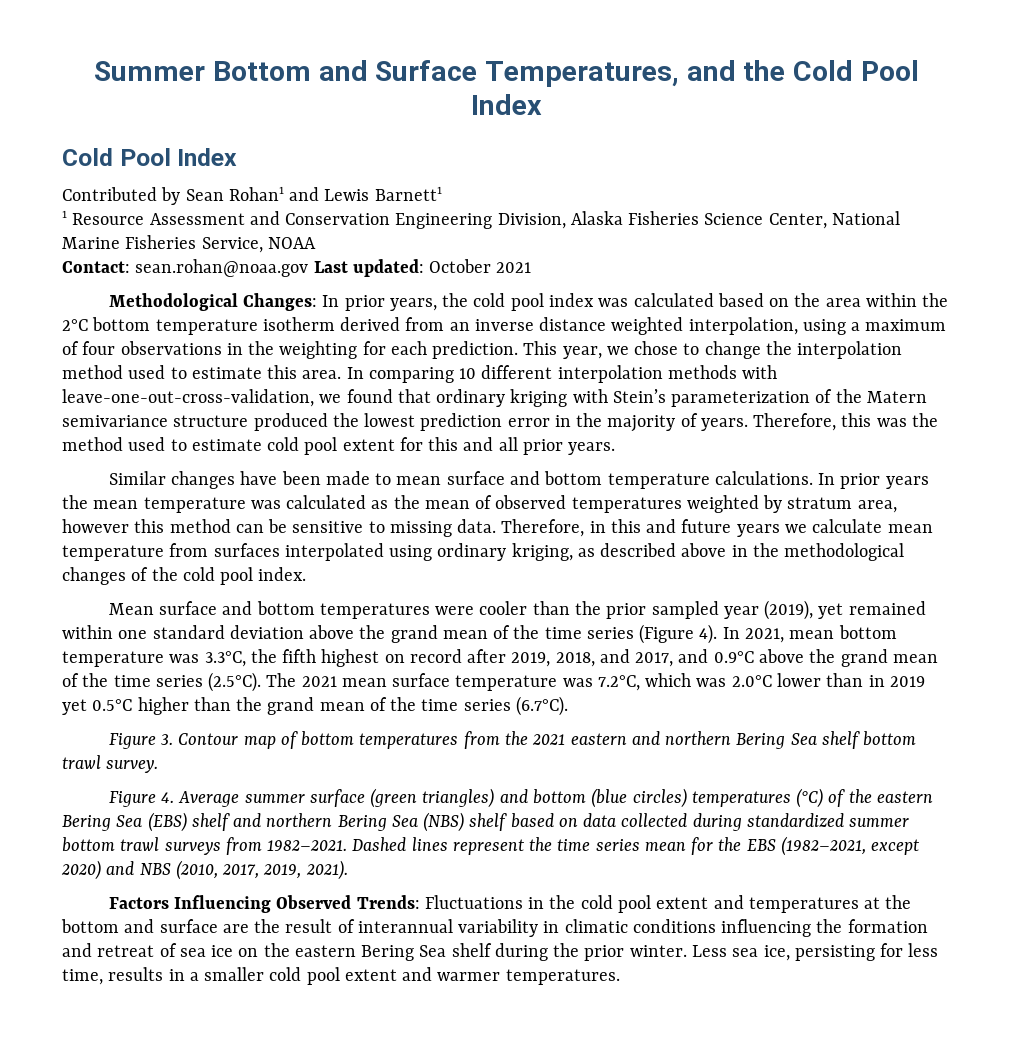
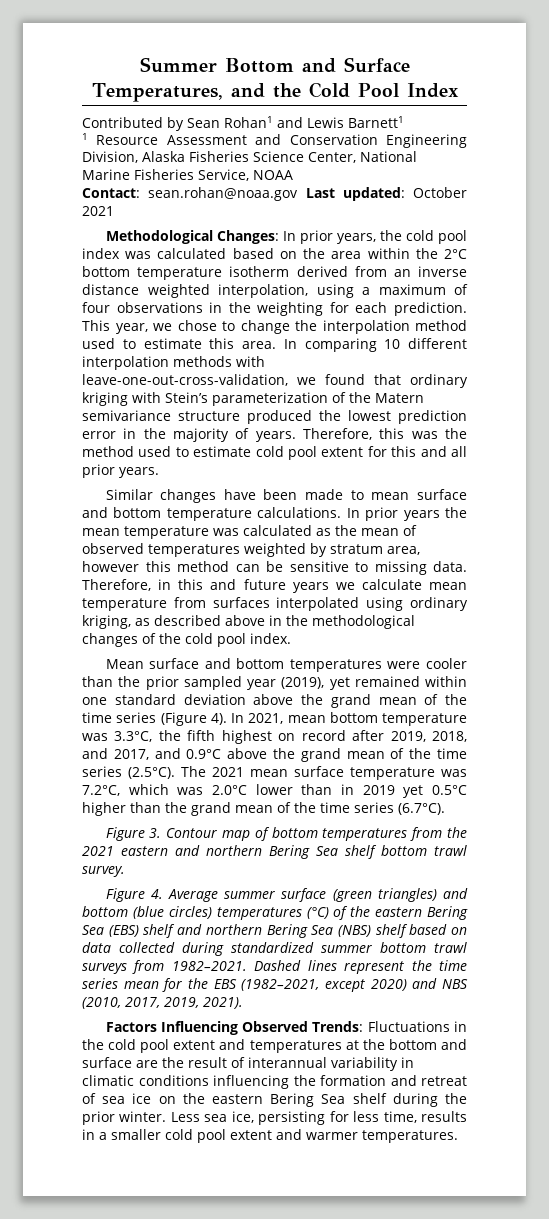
[62,148,238,166] // Cold Pool Index -> (459, 90) none

